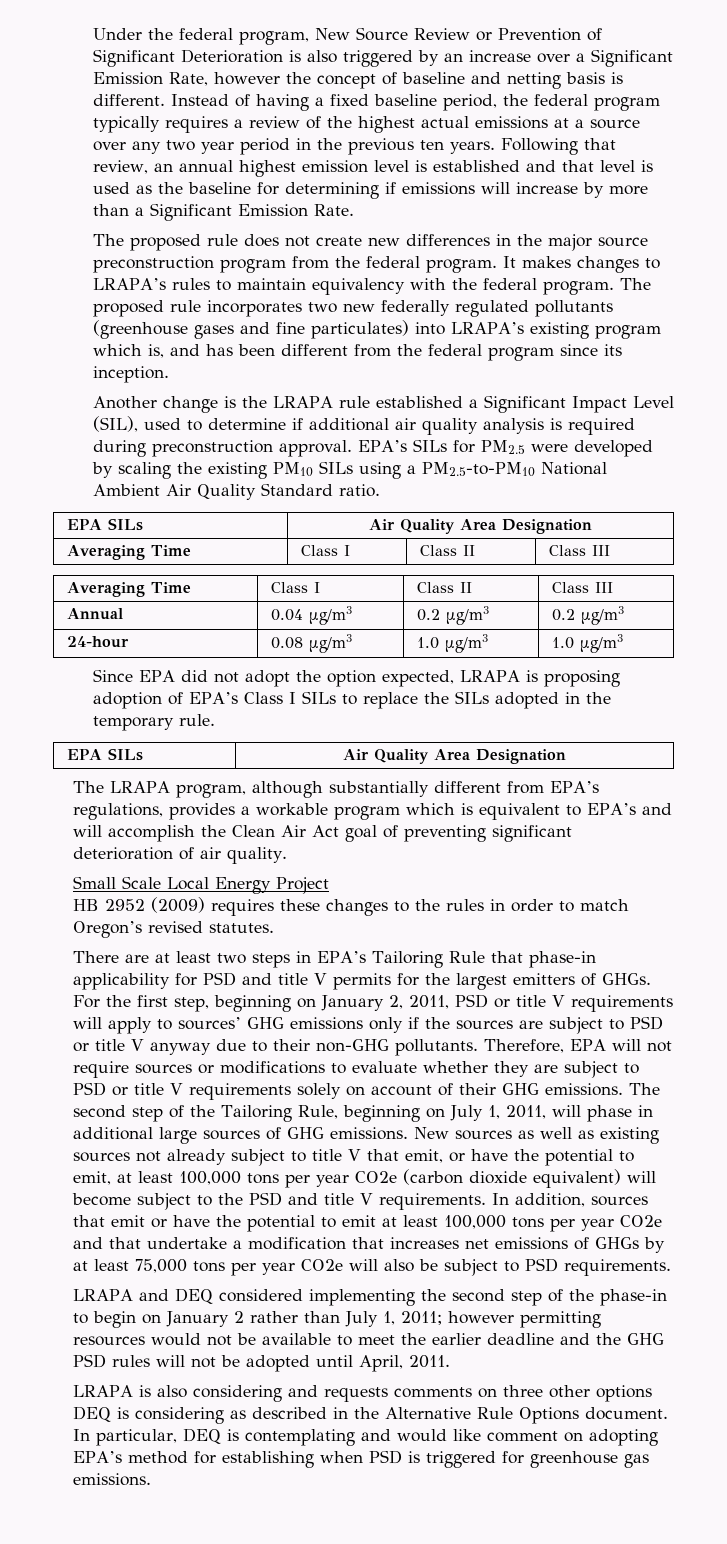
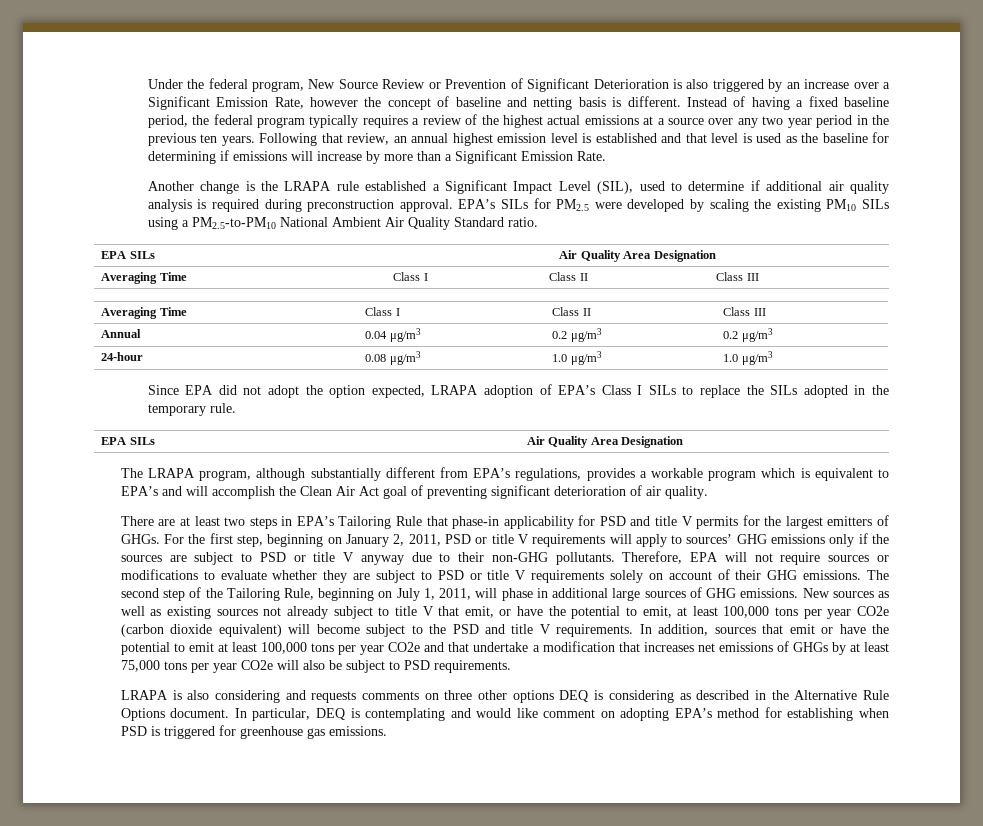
[92,234,648,251] [92,256,660,273] [92,278,651,295] [92,300,613,317] [92,320,661,339] [92,344,622,361] [92,366,169,383] // The proposed rule does not create new differences in the major source preconstruction program from the federal program. It makes changes to LRAPA’s rules to maintain equivalency with the federal program. The proposed rule incorporates two new federally regulated pollutants (greenhouse gases and fine particulates) into LRAPA’s existing program which is, and has been different from the federal program since its inception. -> (606, 156) none
[525,670,620,687] is proposing -> (479, 390) none
[72,876,329,894] [72,897,629,916] [72,921,274,938] // Small Scale Local Energy Project // HB 2952 (2009) requires these changes to the rules in order to match Oregon’s revised statutes. -> (708, 492) none
[72,1288,667,1306] [72,1311,601,1328] [72,1333,664,1346] [72,1354,450,1372] // LRAPA and DEQ considered implementing the second step of the phase-in to begin on January 2 rather than July 1, 2011; however permitting resources would not be available to meet the earlier deadline and the GHG PSD rules will not be adopted until April, 2011. -> (511, 666) none

